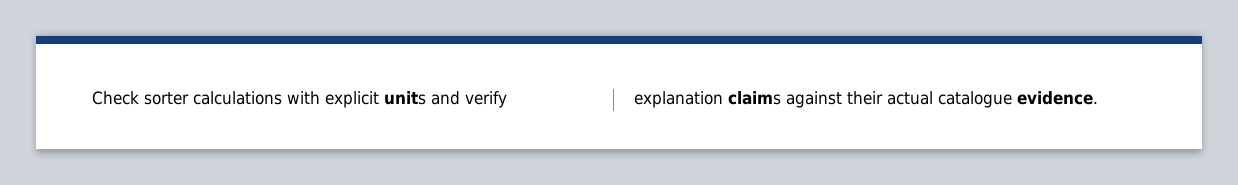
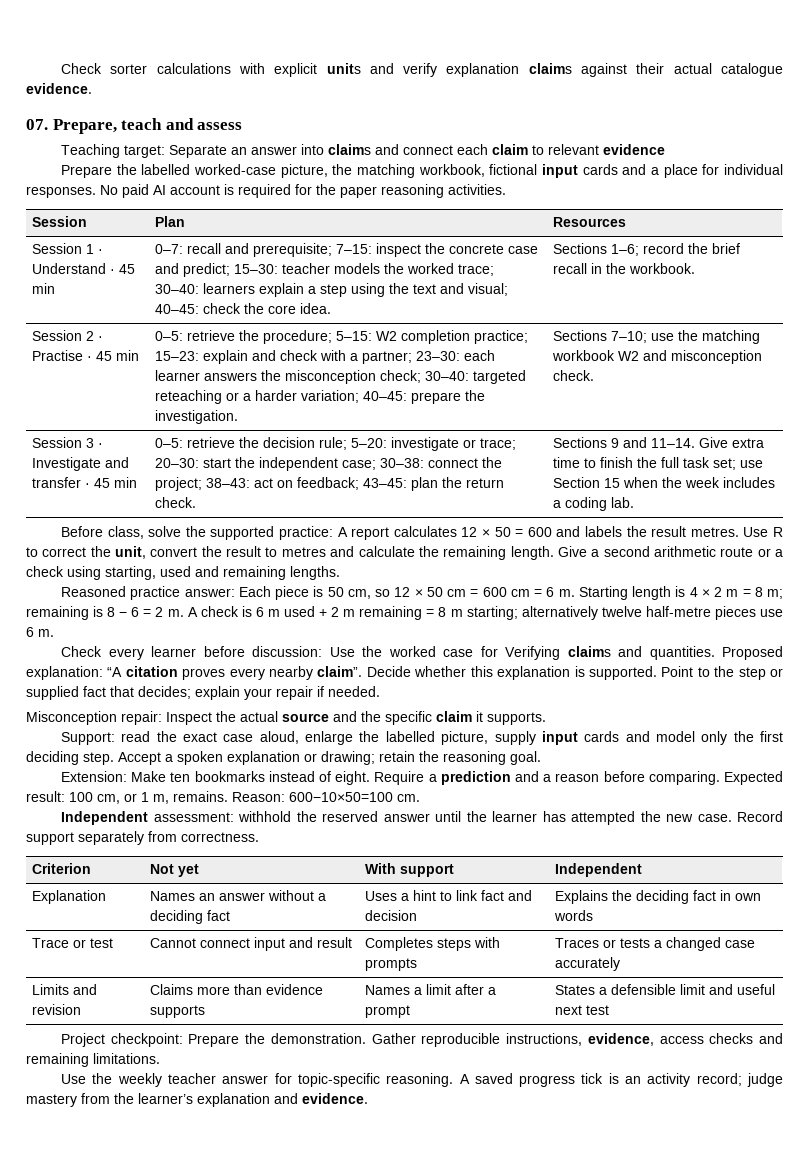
(1098, 98) none -> [26,118,243,134] [61,144,666,158] [61,164,783,178] [26,184,506,198] [32,216,88,227] [155,216,186,227] [553,217,627,227] [32,243,104,254] [32,263,136,274] [32,283,56,294] [155,243,539,257] [155,263,495,277] [155,283,509,297] [155,303,332,314] [553,243,741,256] [553,263,696,274] [32,330,104,341] [32,350,140,361] [155,330,529,344] [155,350,496,364] [155,370,527,384] [155,390,486,404] [155,410,239,424] [553,330,761,344] [552,350,763,364] [553,370,595,381] [32,437,104,448] [32,457,130,471] [32,477,138,488] [155,437,517,451] [155,457,503,471] [155,477,505,491] [155,497,197,508] [553,437,765,448] [553,457,764,470] [553,477,776,488] [553,497,635,511] [61,526,784,540] [26,546,784,560] [26,566,340,580] [61,586,784,600] [26,606,784,620] [26,627,54,637] [61,646,783,660] [26,666,783,680] [26,686,380,700] [26,711,546,725] [61,731,783,745] [26,751,541,765] [61,771,784,785] [26,791,420,804] [61,811,783,825] [26,831,259,845] [32,863,92,874] [150,864,200,877] [365,863,455,877] [555,863,643,877] [32,890,107,904] [150,890,327,901] [150,910,231,924] [365,890,533,901] [365,910,418,921] [555,890,762,904] [554,910,594,921] [32,938,114,948] [150,937,353,951] [365,937,501,951] [365,958,418,971] [555,937,756,951] [555,957,621,971] [32,984,98,995] [32,1004,82,1015] [150,984,324,995] [150,1005,206,1018] [365,984,497,995] [365,1005,411,1018] [555,984,776,995] [555,1005,610,1015] [61,1033,784,1047] [26,1053,160,1067] [61,1073,783,1087] [26,1093,368,1107] // 07. Prepare, teach and assess // Teaching target: Separate an answer into claims and connect each claim to relevant evidence // Prepare the labelled worked-case picture, the matching workbook, fictional input cards and a place for individual responses. No paid AI account is required for the paper reasoning activities. // Session | Plan | Resources // Session 1 · Understand · 45 min | 0–7: recall and prerequisite; 7–15: inspect the concrete case and predict; 15–30: teacher models the worked trace; 30–40: learners explain a step using the text and visual; 40–45: check the core idea. | Sections 1–6; record the brief recall in the workbook. // Session 2 · Practise · 45 min | 0–5: retrieve the procedure; 5–15: W2 completion practice; 15–23: explain and check with a partner; 23–30: each learner answers the misconception check; 30–40: targeted reteaching or a harder variation; 40–45: prepare the investigation. | Sections 7–10; use the matching workbook W2 and misconception check. // Session 3 · Investigate and transfer · 45 min | 0–5: retrieve the decision rule; 5–20: investigate or trace; 20–30: start the independent case; 30–38: connect the project; 38–43: act on feedback; 43–45: plan the return check. | Sections 9 and 11–14. Give extra time to finish the full task set; use Section 15 when the week includes a coding lab. // Before class, solve the supported practice: A report calculates 12 × 50 = 600 and labels the result metres. Use R to correct the unit, convert the result to metres and calculate the remaining length. Give a second arithmetic route or a check using starting, used and remaining lengths. // Reasoned practice answer: Each piece is 50 cm, so 12 × 50 cm = 600 cm = 6 m. Starting length is 4 × 2 m = 8 m; remaining is 8 − 6 = 2 m. A check is 6 m used + 2 m remaining = 8 m starting; alternatively twelve half-metre pieces use 6 m. // Check every learner before discussion: Use the worked case for Verifying claims and quantities. Proposed explanation: “A citation proves every nearby claim”. Decide whether this explanation is supported. Point to the step or supplied fact that decides; explain your repair if needed. // Misconception repair: Inspect the actual source and the specific claim it supports. // Support: read the exact case aloud, enlarge the labelled picture, supply input cards and model only the first deciding step. Accept a spoken explanation or drawing; retain the reasoning goal. // Extension: Make ten bookmarks instead of eight. Require a prediction and a reason before comparing. Expected result: 100 cm, or 1 m, remains. Reason: 600−10×50=100 cm. // Independent assessment: withhold the reserved answer until the learner has attempted the new case. Record support separately from correctness. // Criterion | Not yet | With support | Independent // Explanation | Names an answer without a deciding fact | Uses a hint to link fact and decision | Explains the deciding fact in own words // Trace or test | Cannot connect input and result | Completes steps with prompts | Traces or tests a changed case accurately // Limits and revision | Claims more than evidence supports | Names a limit after a prompt | States a defensible limit and useful next test // Project checkpoint: Prepare the demonstration. Gather reproducible instructions, evidence, access checks and remaining limitations. // Use the weekly teacher answer for topic-specific reasoning. A saved progress tick is an activity record; judge mastery from the learner’s explanation and evidence.

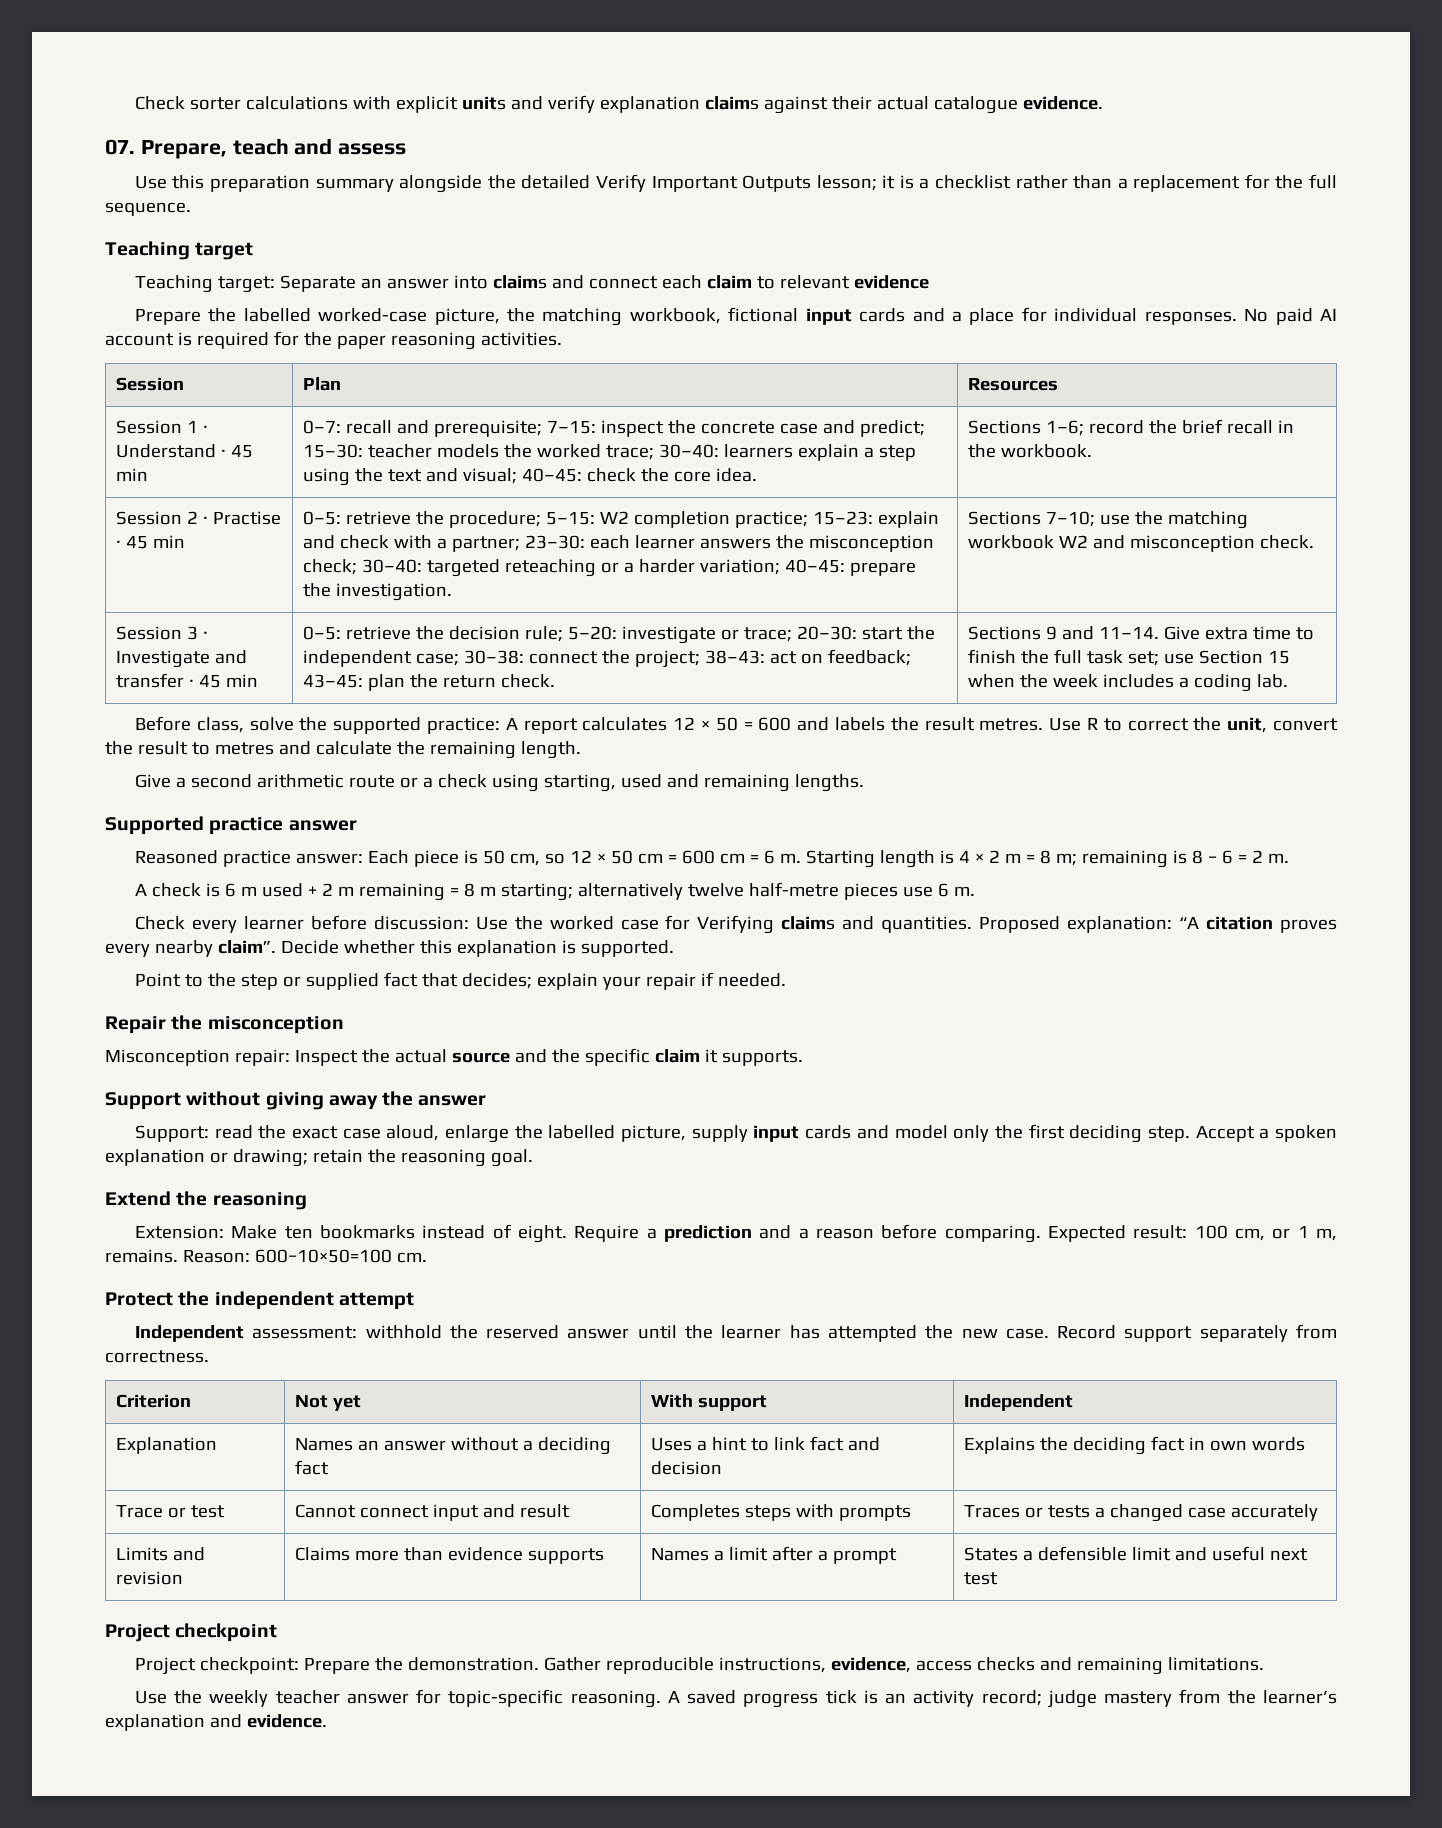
(243, 126) none -> [134,174,1338,193] [105,202,191,216] [105,241,254,260] // Use this preparation summary alongside the detailed Verify Important Outputs lesson; it is a checklist rather than a replacement for the full sequence. // Teaching target
(554, 553) none -> (581, 750) //
(340, 573) none -> [105,816,357,835] // Supported practice answer
(184, 613) none -> (1289, 858) //
(657, 673) none -> (674, 948) //
(380, 691) none -> [105,1015,344,1034] // Repair the misconception
(546, 718) none -> [105,1091,487,1110] // Support without giving away the answer
(541, 758) none -> [105,1191,307,1210] // Extend the reasoning
(420, 798) none -> [105,1291,414,1310] // Protect the independent attempt
(610, 1010) none -> [105,1623,278,1642] // Project checkpoint

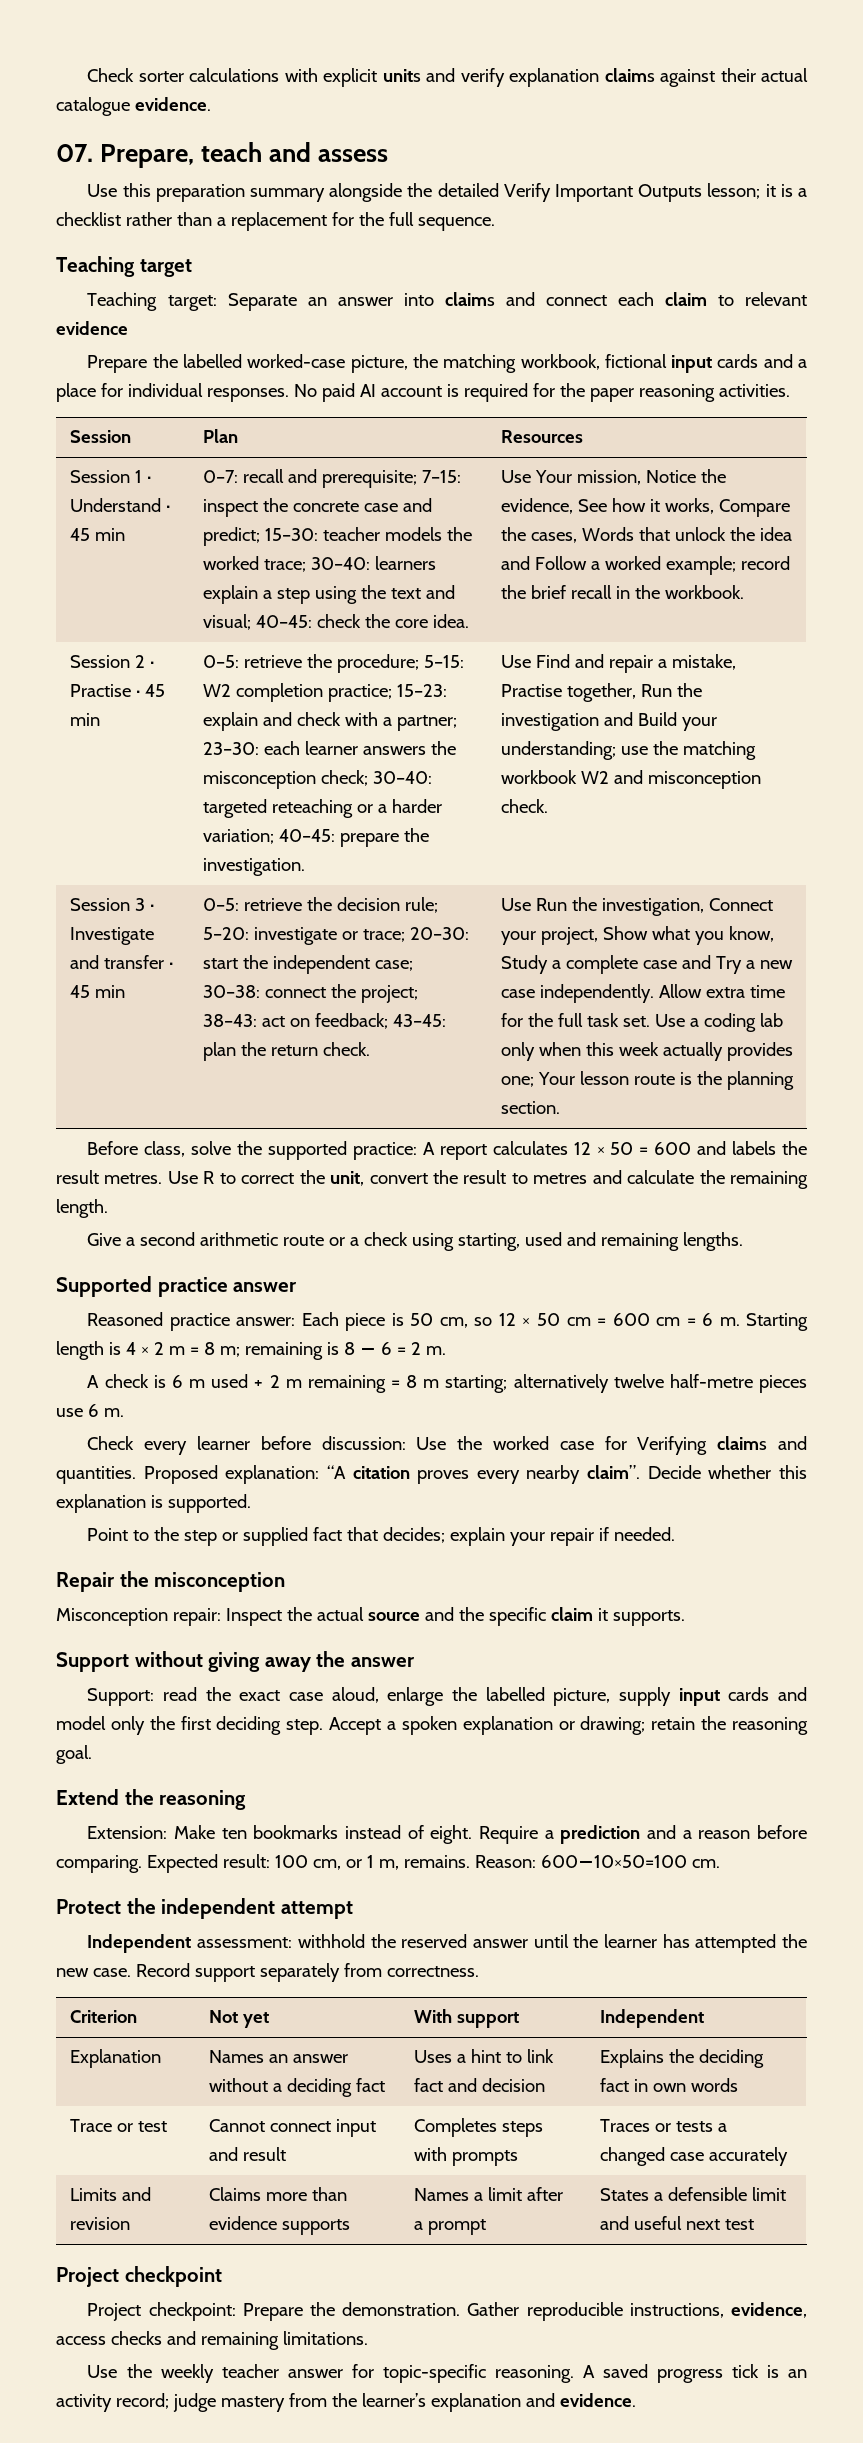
[967,420,1084,436] Sections 1–6; -> [500,469,726,485] [500,498,790,517] [500,527,792,543] [500,556,736,575] Use Your mission, Notice the evidence, See how it works, Compare the cases, Words that unlock the idea and Follow a worked example;
[967,511,1095,527] Sections 7–10; -> [500,654,736,673] [500,683,702,702] [500,712,717,731] [500,741,616,760] Use Find and repair a mistake, Practise together, Run the investigation and Build your understanding;
[967,626,1314,640] [967,649,1290,666] [967,674,1288,692] Sections 9 and 11–14. Give extra time to finish the full task set; use Section 15 when the week includes a coding lab. -> [500,897,773,916] [500,926,774,945] [500,955,793,974] [500,984,785,1003] [500,1013,783,1032] [500,1042,793,1061] [500,1071,794,1090] [500,1101,560,1114] Use Run the investigation, Connect your project, Show what you know, Study a complete case and Try a new case independently. Allow extra time for the full task set. Use a coding lab only when this week actually provides one; Your lesson route is the planning section.

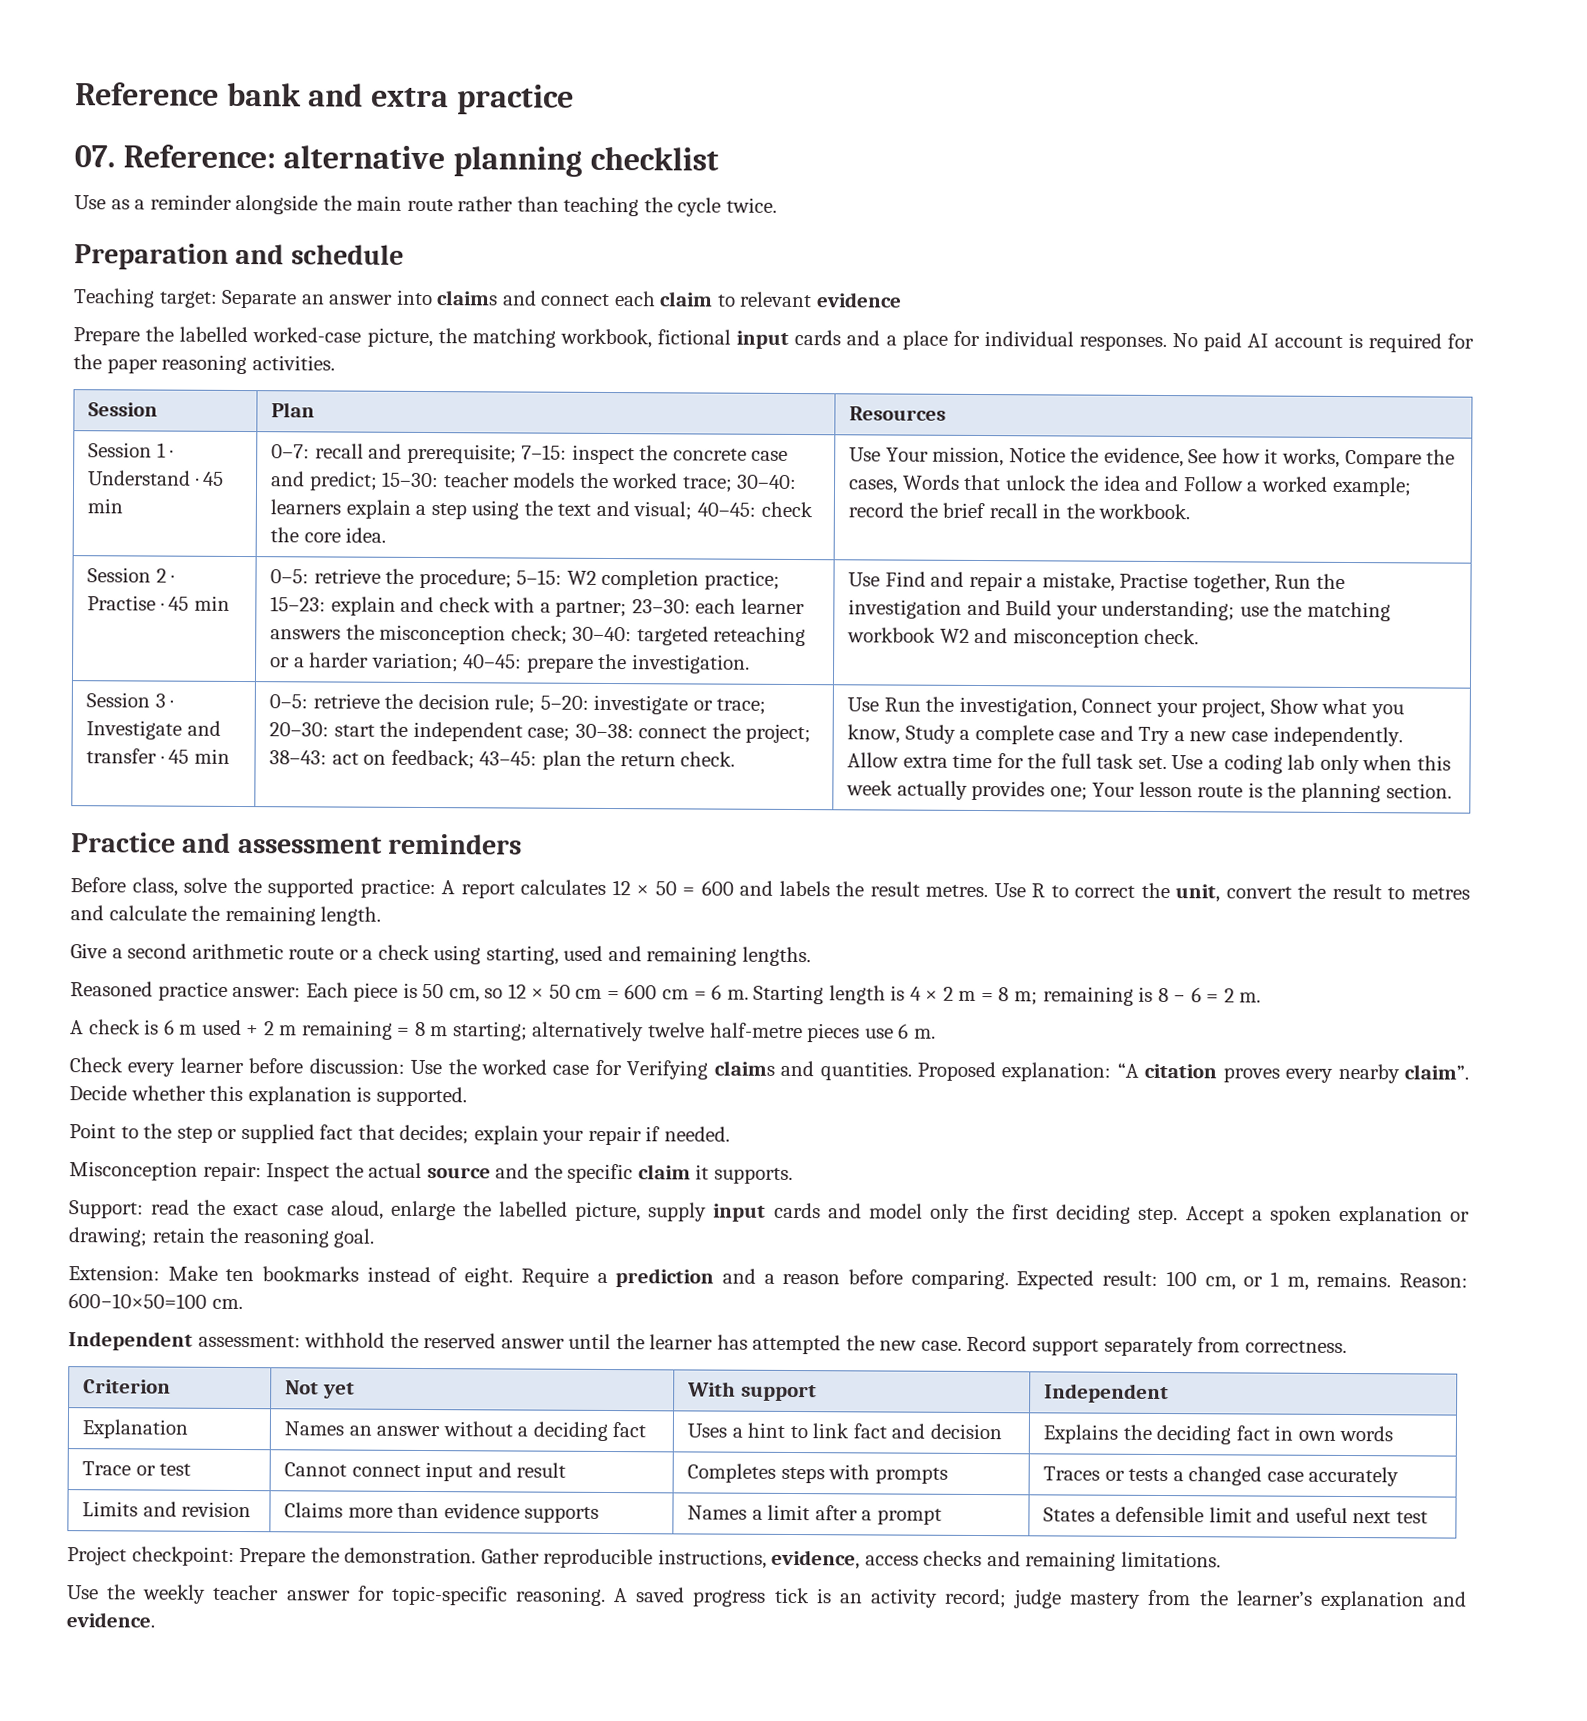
[87,68,808,87] [56,97,211,116] [56,142,389,168] [87,183,807,202] [56,212,495,231] [56,256,192,277] Check sorter calculations with explicit units and verify explanation claims against their actual catalogue evidence. // 07. Prepare, teach and assess // Use this preparation summary alongside the detailed Verify Important Outputs lesson; it is a checklist rather than a replacement for the full sequence. // Teaching target -> [75,82,574,115] [74,144,719,177] [74,194,777,217] [74,243,404,270] Reference bank and extra practice // 07. Reference: alternative planning checklist // Use as a reminder alongside the main route rather than teaching the cycle twice. // Preparation and schedule
(560, 1107) none -> [71,832,523,855] // Practice and assessment reminders
[56,1276,298,1297] // Supported practice answer -> (811, 956) none
[56,1571,286,1592] // Repair the misconception -> (730, 1134) none
[56,1651,415,1672] // Support without giving away the answer -> (793, 1175) none
[56,1789,247,1810] // Extend the reasoning -> (376, 1238) none
[56,1898,353,1919] // Protect the independent attempt -> (243, 1304) none
[56,2266,222,2287] // Project checkpoint -> (1428, 1517) none

